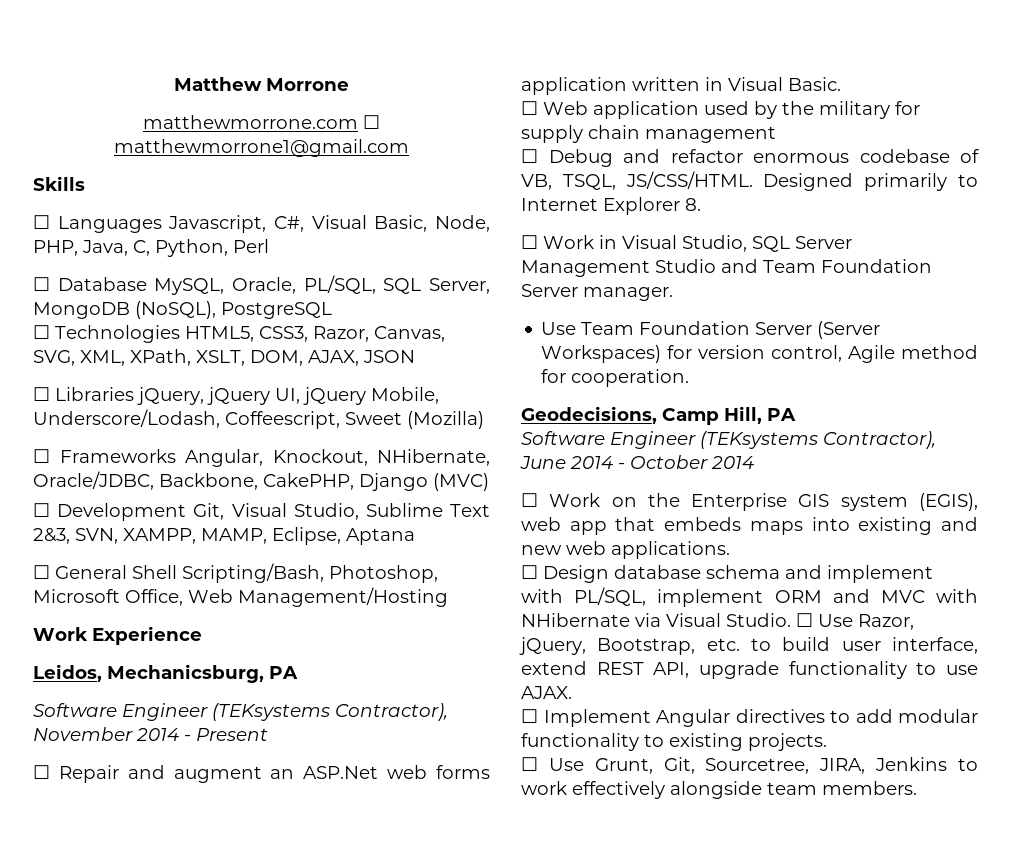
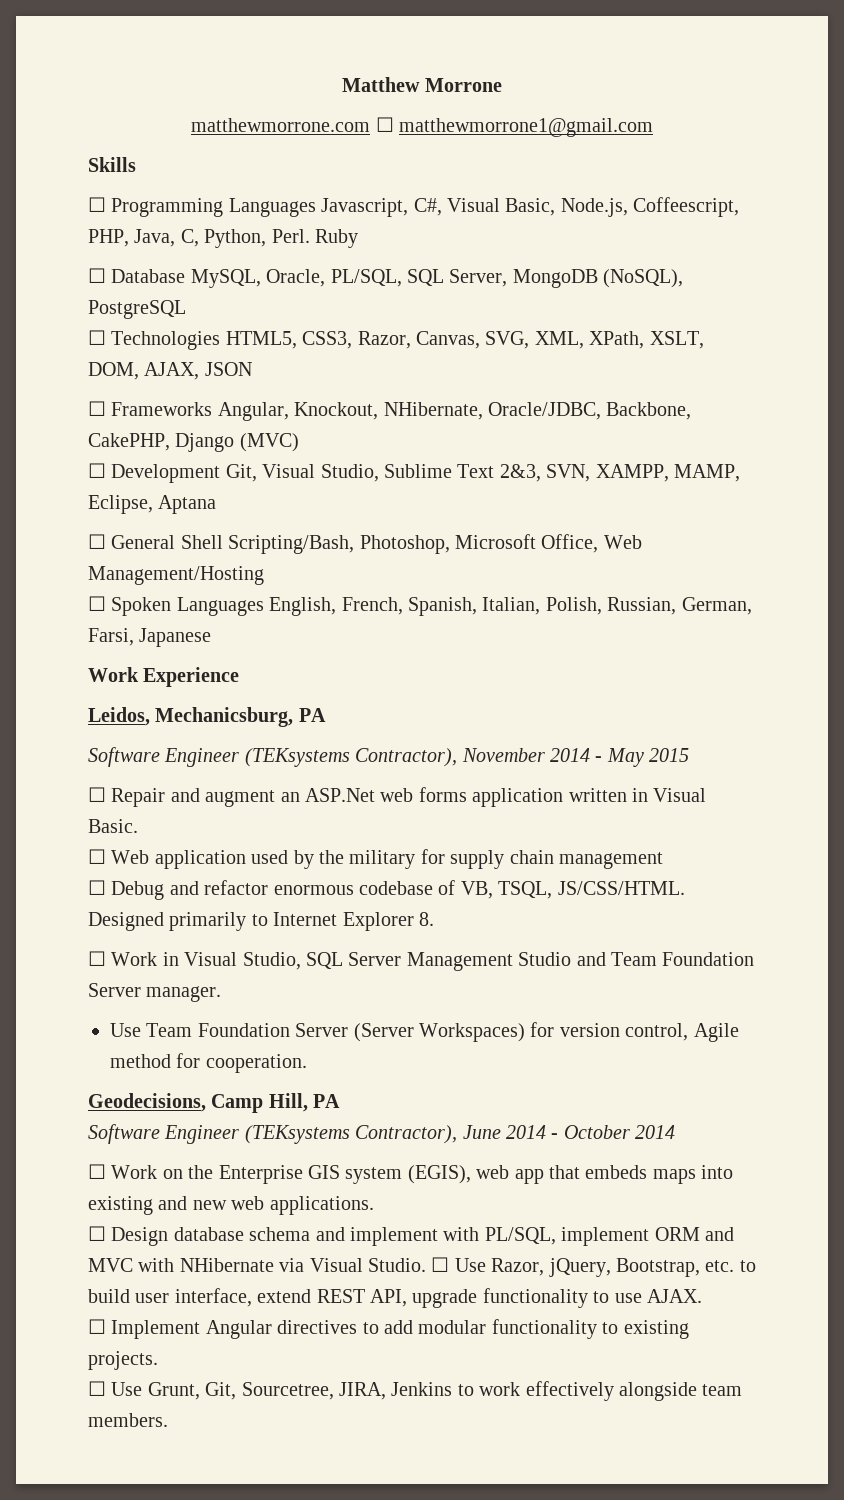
(50, 222) none -> [111,198,224,217] Programming
[435,215,491,232] Node, -> [560,197,740,217] Node.js, Coffeescript,
[233,239,269,253] Perl -> [271,229,358,248] Perl. Ruby
[33,387,439,405] [33,409,484,429] // ☐ Libraries jQuery, jQuery UI, jQuery Mobile, Underscore/Lodash, Coffeescript, Sweet (Mozilla) -> (252, 369) none
(448, 597) none -> [88,596,752,616] [88,628,212,647] // ☐ Spoken Languages English, French, Spanish, Italian, Polish, Russian, German, Farsi, Japanese
[196,728,268,741] Present -> [606,748,690,767] May 2015

